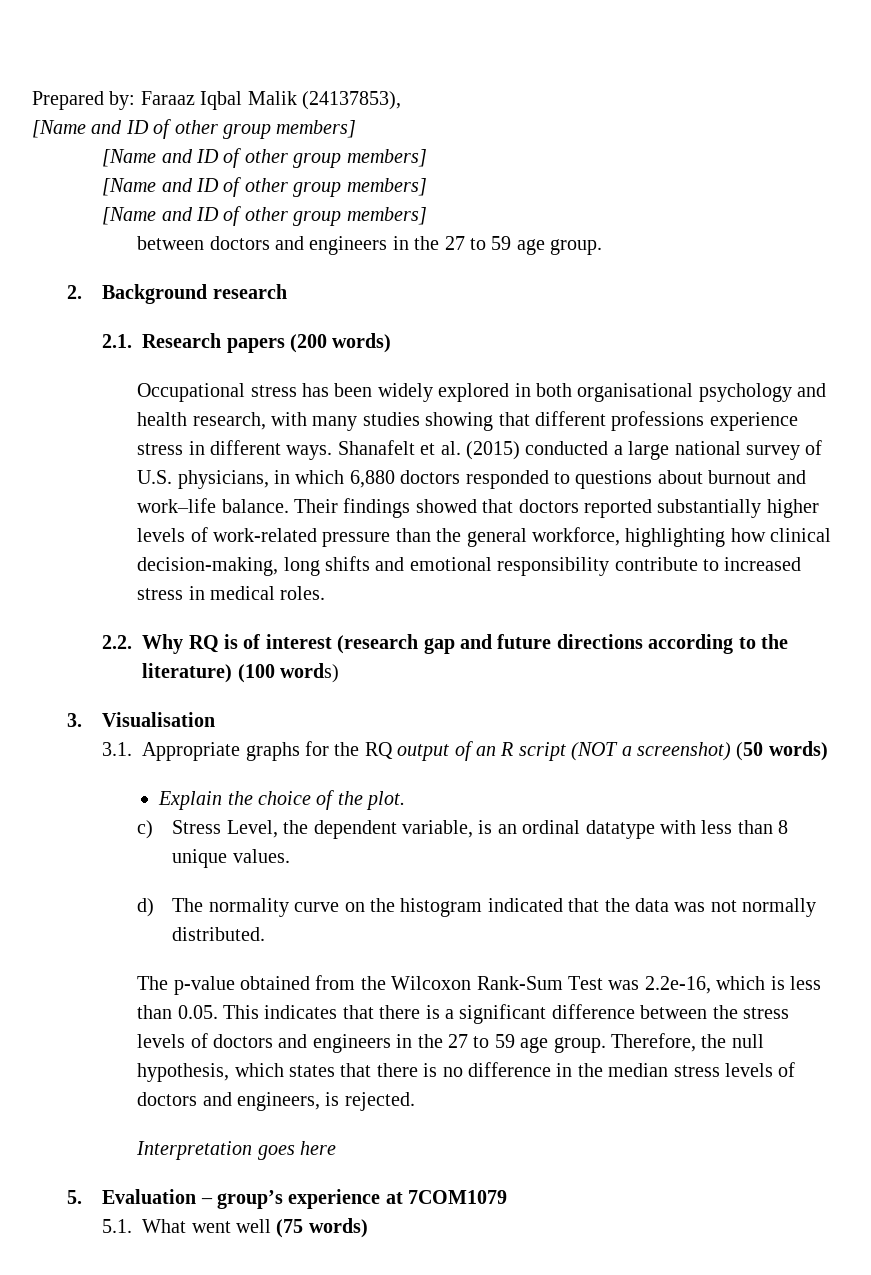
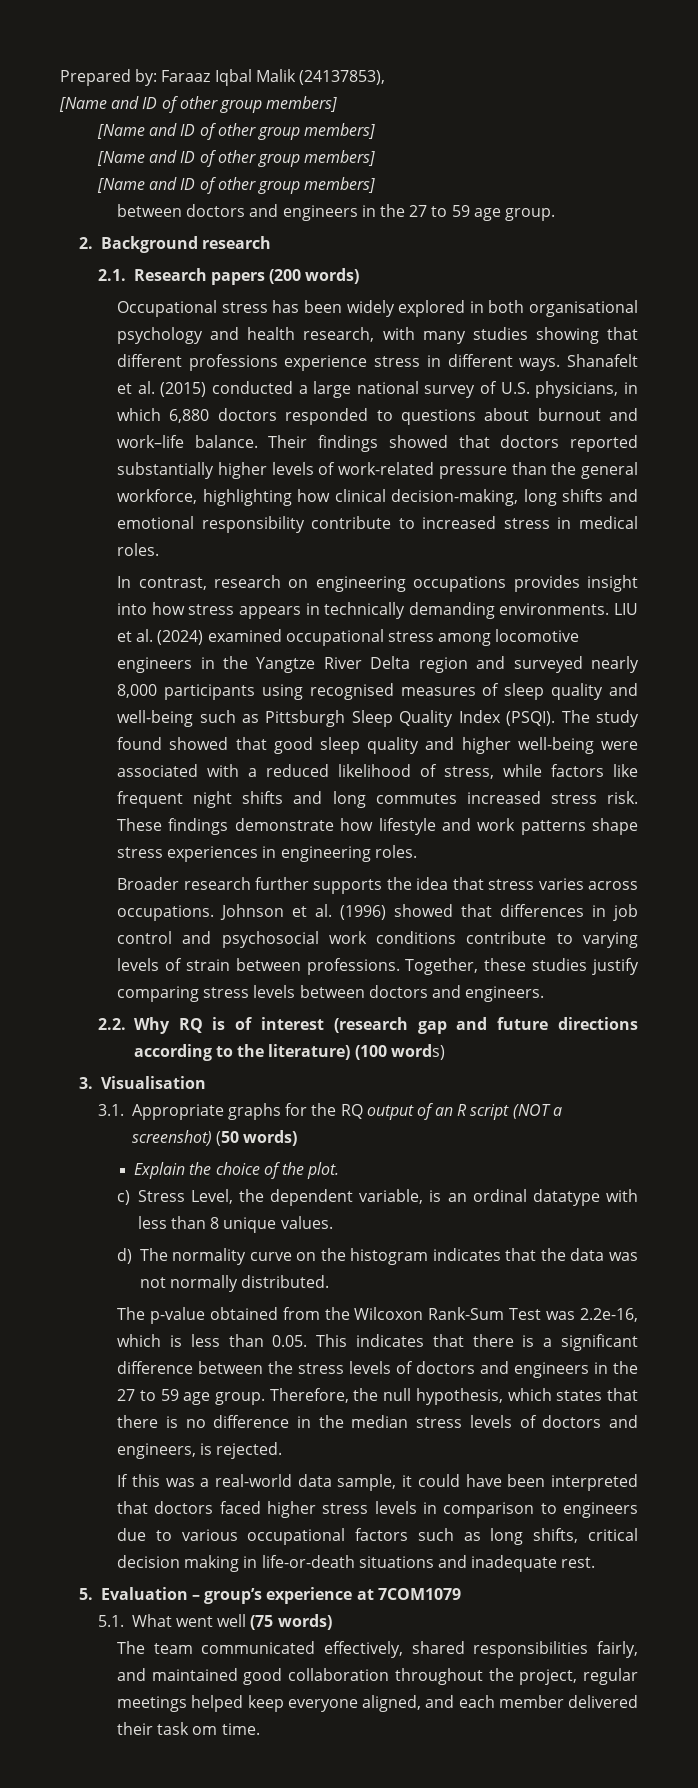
(326, 593) none -> [117,575,638,592] [117,602,638,619] [117,629,580,646] [117,656,639,673] [117,683,638,700] [117,710,639,727] [117,737,638,754] [117,764,638,779] [117,791,638,808] [117,818,638,835] [117,845,417,862] [117,877,638,894] [117,904,638,921] [117,931,638,948] [117,958,639,975] [117,985,545,1002] // In contrast, research on engineering occupations provides insight into how stress appears in technically demanding environments. LIU et al. (2024) examined occupational stress among locomotive engineers in the Yangtze River Delta region and surveyed nearly 8,000 participants using recognised measures of sleep quality and well-being such as Pittsburgh Sleep Quality Index (PSQI). The study found showed that good sleep quality and higher well-being were associated with a reduced likelihood of stress, while factors like frequent night shifts and long commutes increased stress risk. These findings demonstrate how lifestyle and work patterns shape stress experiences in engineering roles. // Broader research further supports the idea that stress varies across occupations. Johnson et al. (1996) showed that differences in job control and psychosocial work conditions contribute to varying levels of strain between professions. Together, these studies justify comparing stress levels between doctors and engineers.
[487,898,563,912] indicated -> [432,1248,501,1261] indicates
[136,1141,337,1160] Interpretation goes here -> [117,1474,638,1491] [117,1501,638,1518] [117,1528,638,1545] [117,1555,596,1572] If this was a real-world data sample, it could have been interpreted that doctors faced higher stress levels in comparison to engineers due to various occupational factors such as long shifts, critical decision making in life-or-death situations and inadequate rest.
(368, 1228) none -> [117,1641,638,1658] [117,1668,638,1685] [117,1695,638,1712] [117,1722,260,1735] // The team communicated effectively, shared responsibilities fairly, and maintained good collaboration throughout the project, regular meetings helped keep everyone aligned, and each member delivered their task om time.

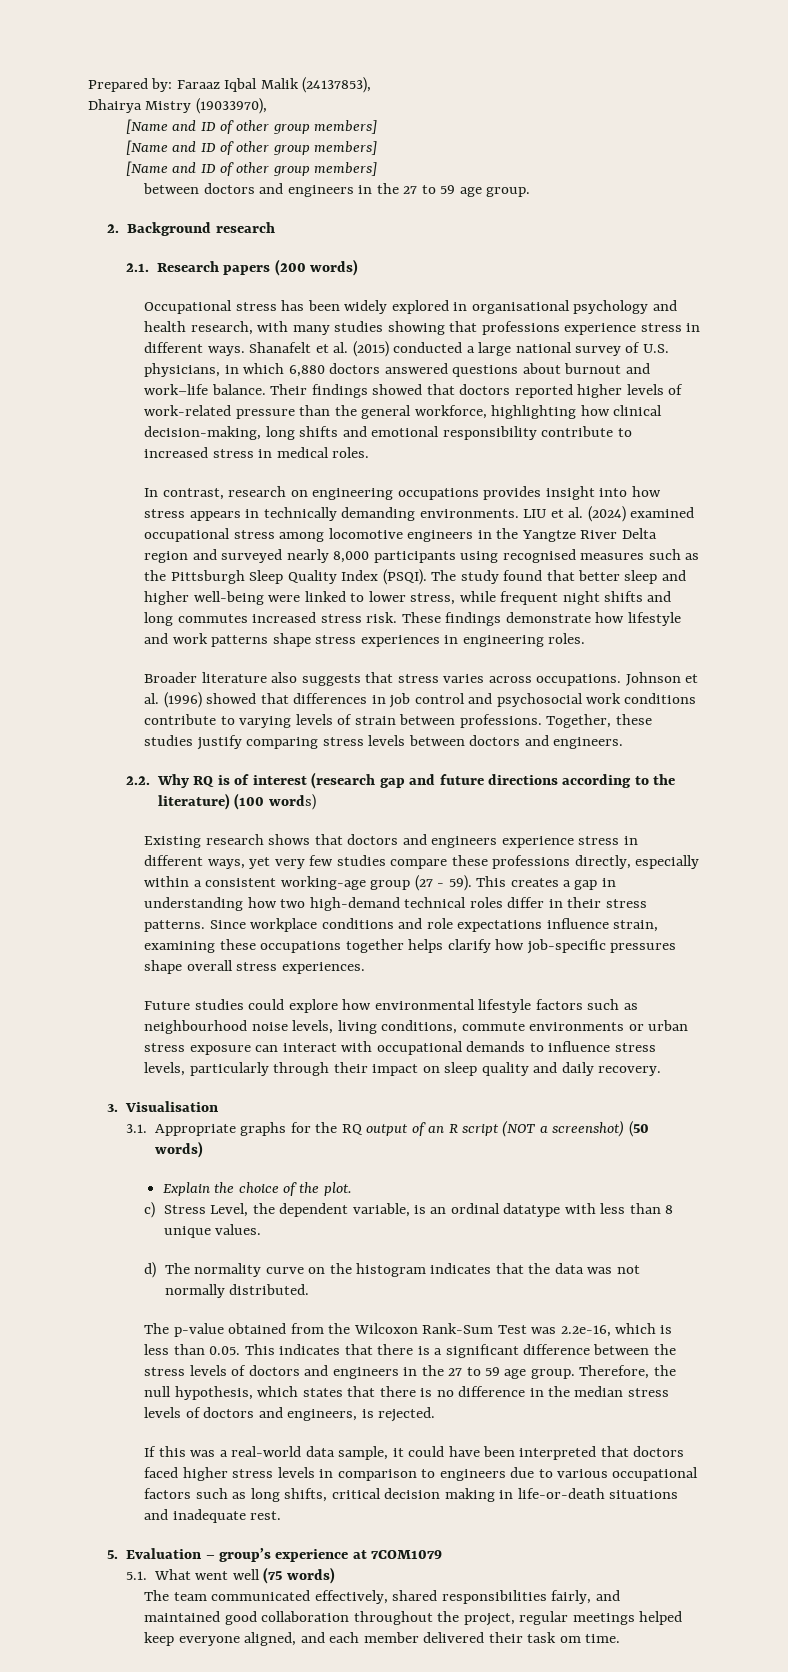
[59,96,338,113] [Name and ID of other group members] -> [88,98,267,114] Dhairya Mistry (19033970),
[488,300,525,313] both -> (468, 306) none
[117,354,183,367] different -> (478, 326) none
[285,408,393,425] responded to -> [384,363,448,374] answered
[117,462,215,479] substantially -> (573, 391) none
[482,683,638,700] [117,710,259,727] of sleep quality and well-being such as -> [648,549,699,560] [144,570,167,581] such as the
[169,737,638,754] [117,764,638,779] showed that good sleep quality and higher well-being were associated with a reduced likelihood of stress, while factors like -> [546,570,686,584] [144,591,496,605] that better sleep and higher well-being were linked to lower stress, while
[183,877,449,894] research further supports the idea -> [201,672,361,686] literature also suggests
(445, 1052) none -> [144,834,638,848] [144,855,699,869] [144,875,616,891] [144,897,647,911] [144,918,659,932] [144,939,677,954] [144,960,365,974] [144,999,638,1013] [144,1020,689,1034] [144,1041,656,1055] [144,1062,661,1076] // Existing research shows that doctors and engineers experience stress in different ways, yet very few studies compare these professions directly, especially within a consistent working-age group (27 - 59). This creates a gap in understanding how two high-demand technical roles differ in their stress patterns. Since workplace conditions and role expectations influence strain, examining these occupations together helps clarify how job-specific pressures shape overall stress experiences. // Future studies could explore how environmental lifestyle factors such as neighbourhood noise levels, living conditions, commute environments or urban stress exposure can interact with occupational demands to influence stress levels, particularly through their impact on sleep quality and daily recovery.

